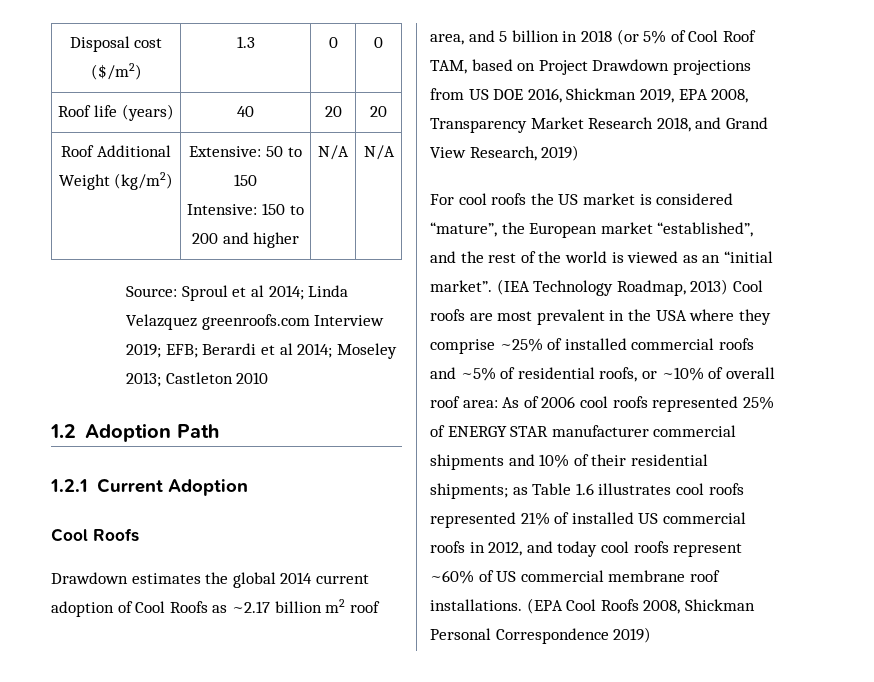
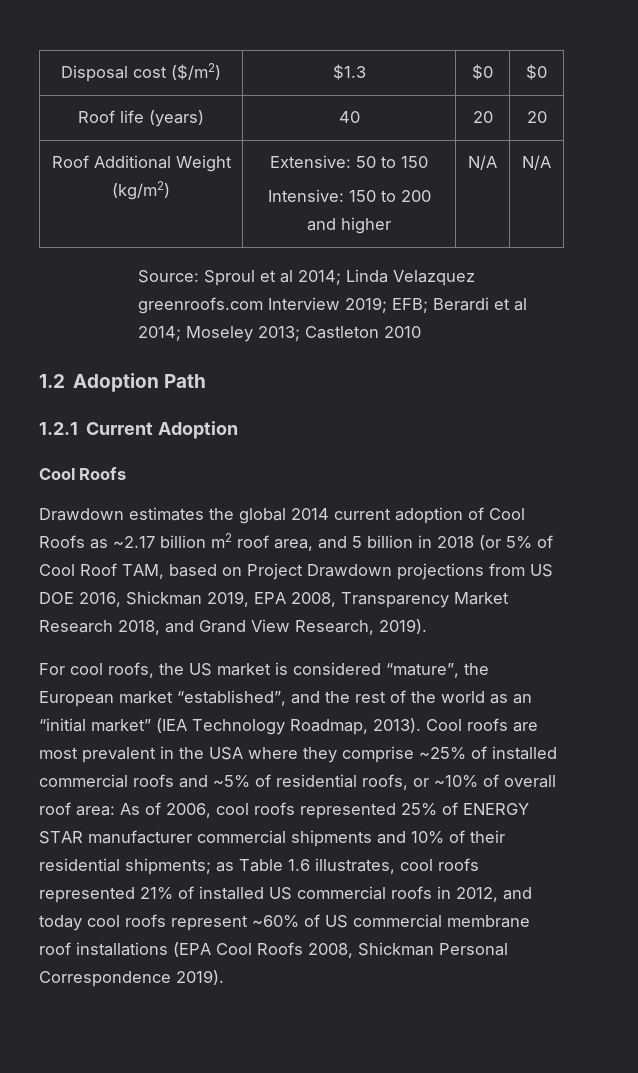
[236,36,255,48] [328,37,338,48] [374,37,383,48] 1.3 | 0 | 0 -> [332,64,366,80] [472,64,493,80] [526,64,547,80] $1.3 | $0 | $0
[541,145,580,161] 2019) -> [379,619,427,634] 2019).
[491,193,527,205] roofs -> [108,662,154,678] roofs,
[611,251,679,263] is viewed -> (485, 697) none
[430,280,492,292] market”. -> [91,719,151,732] market”
[690,279,729,295] 2013) -> [373,718,421,733] 2013).
[541,396,576,408] 2006 -> [166,803,211,818] 2006,
[598,483,672,495] illustrates -> [315,858,395,874] illustrates,
[430,599,522,611] installations. -> [76,942,168,956] installations
[613,627,652,643] 2019) -> [176,970,224,985] 2019).

